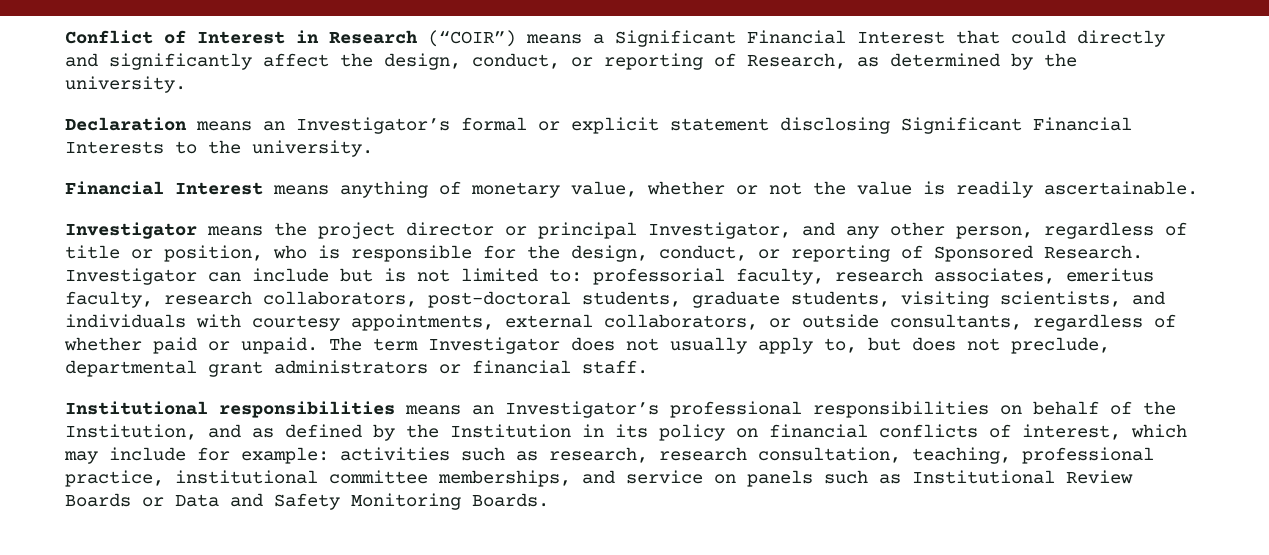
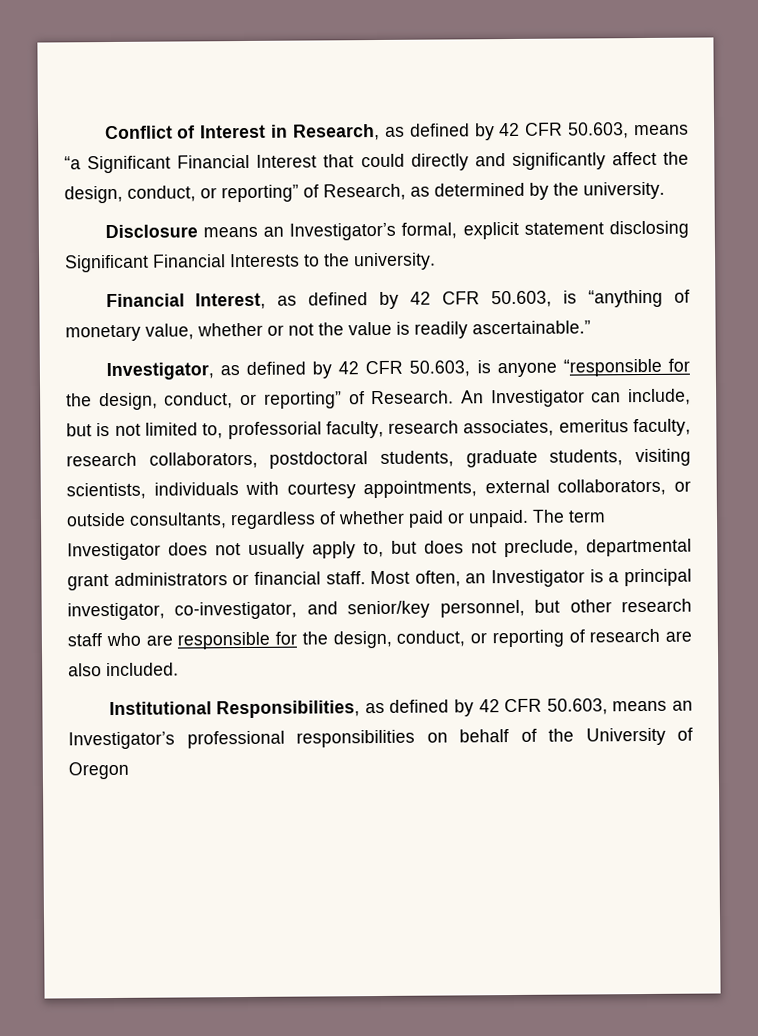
[329,30,604,47] Research (“COIR”) means a -> [292,122,689,141] [64,156,81,170] Research, as defined by 42 CFR 50.603, means “a
[604,53,703,70] reporting -> [221,184,299,203] reporting”
[65,117,560,134] Declaration means an Investigator’s formal or -> [104,222,458,241] Disclosure means an Investigator’s formal,
[175,181,428,198] Interest means anything -> [195,289,664,310] Interest, as defined by 42 CFR 50.603, is “anything
[1044,181,1198,195] [65,222,1187,239] [65,245,1143,262] ascertainable. // Investigator means the project director or principal Investigator, and any other person, regardless of title or position, who is responsible for the design, conduct, or reporting of Sponsored Research. -> [472,320,591,335] [105,358,691,381] [66,390,484,411] ascertainable.” // Investigator, as defined by 42 CFR 50.603, is anyone “responsible for the design, conduct, or reporting” of Research. An
[252,268,329,282] include -> [628,388,691,406] include,
[549,269,582,282] to: -> [202,423,224,439] to,
[428,291,571,308] post-doctoral -> [269,451,369,469] postdoctoral
[1132,291,1165,305] and -> (146, 491) none
[65,401,395,418] // Institutional responsibilities -> [370,568,692,588] [67,598,693,621] [67,628,692,650] [68,662,179,677] [108,698,608,719] Most often, an Investigator is a principal investigator, co-investigator, and senior/key personnel, but other research staff who are responsible for the design, conduct, or reporting of research are also included. // Institutional Responsibilities, as defined by 42 CFR 50.603,
[65,424,1187,441] [64,447,1154,464] [65,470,1133,487] [65,493,549,510] Institution, and as defined by the Institution in its policy on financial conflicts of interest, which may include for example: activities such as research, research consultation, teaching, professional practice, institutional committee memberships, and service on panels such as Institutional Review Boards or Data and Safety Monitoring Boards. -> [585,727,693,746] [68,761,129,780] University of Oregon

